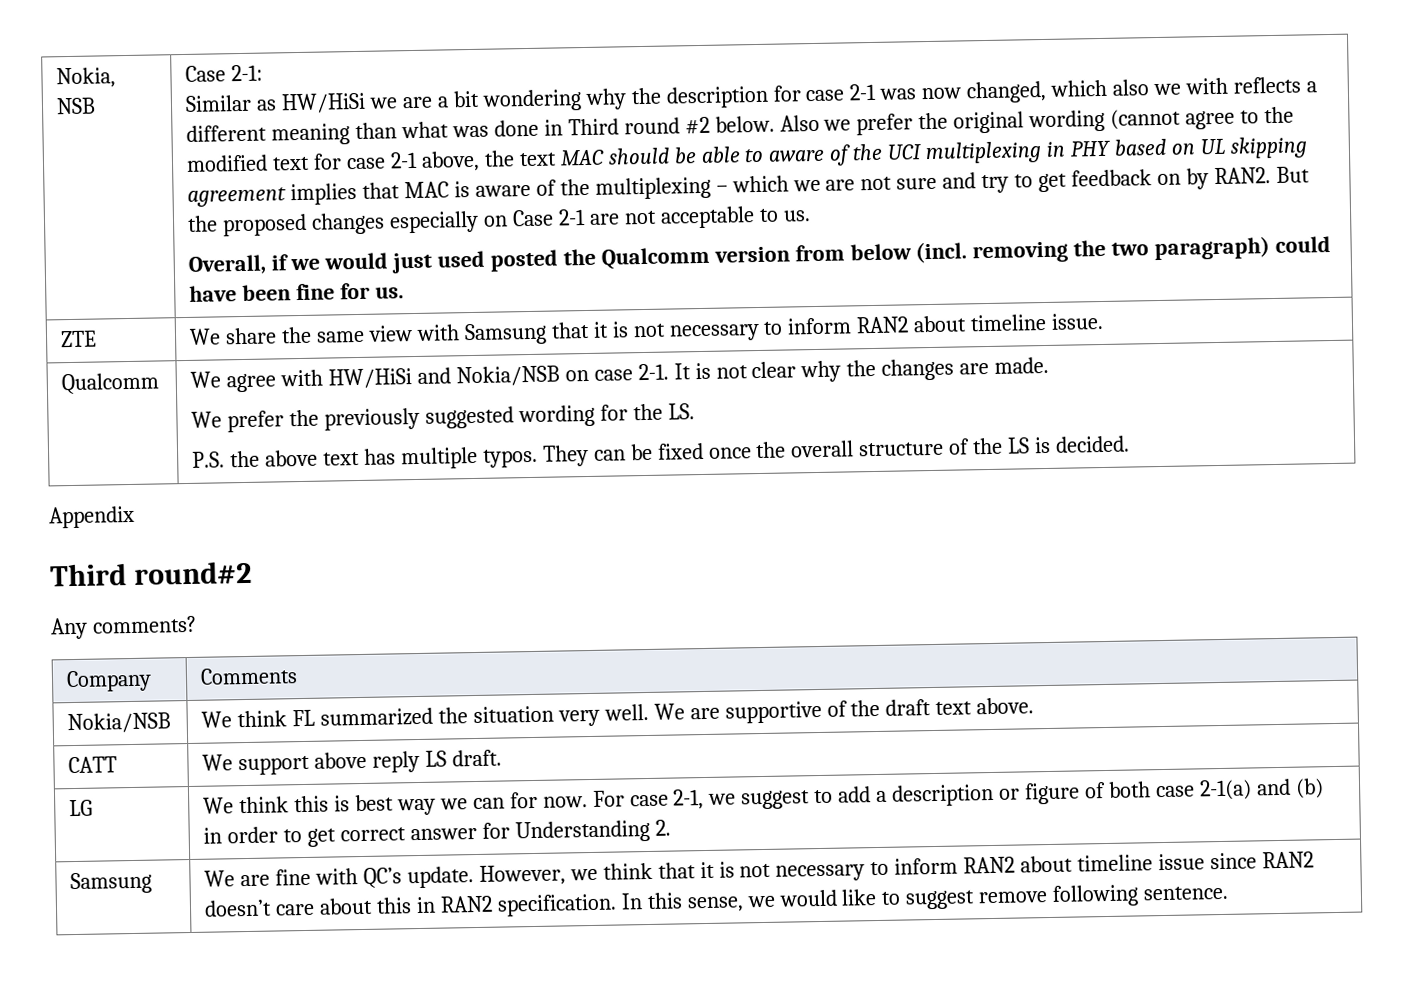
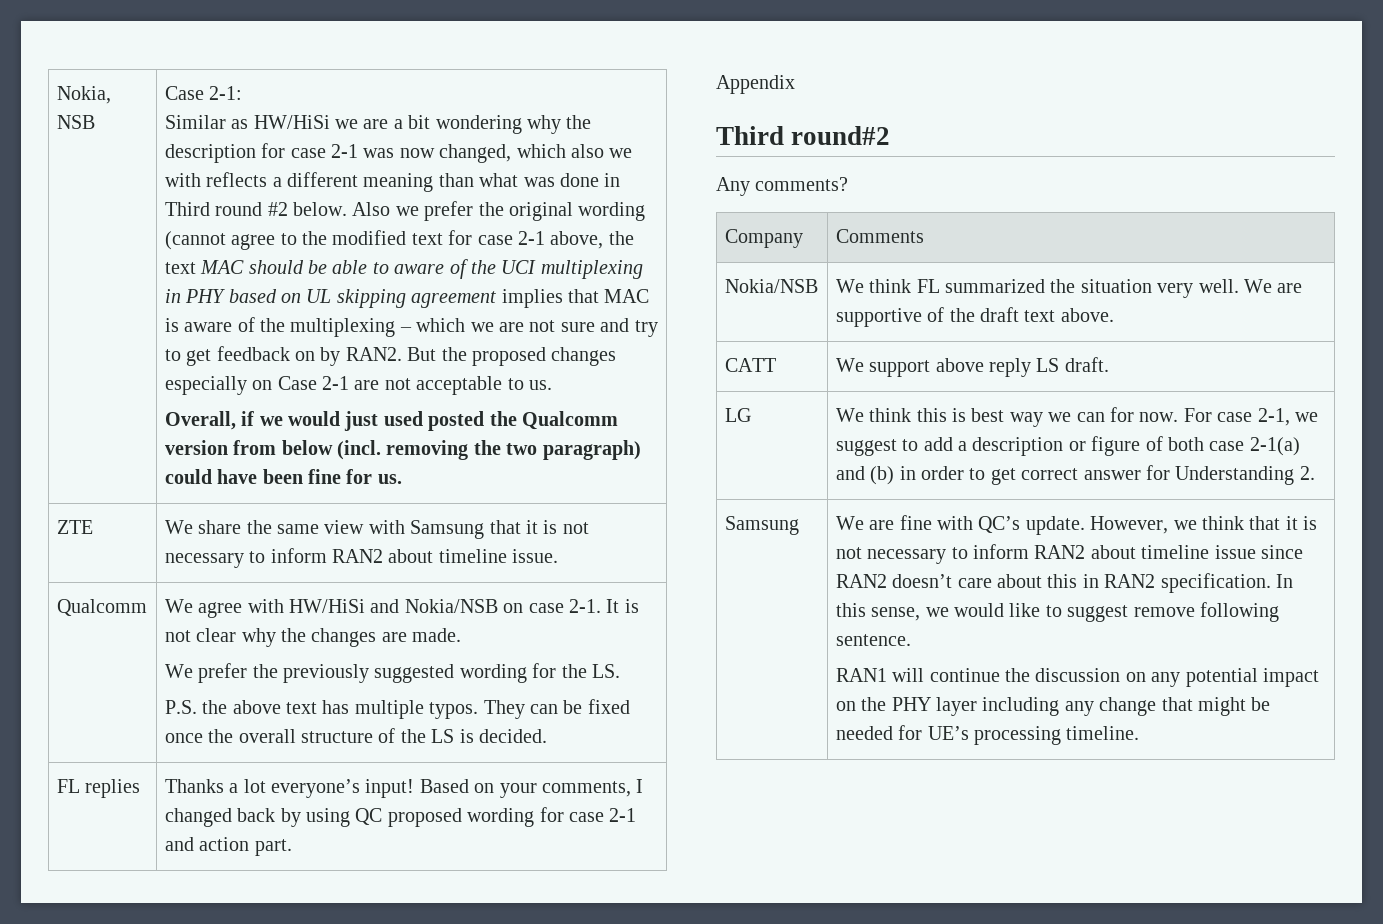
(1131, 444) none -> [56,779,141,798] [164,779,644,798] [164,807,637,827] [164,837,292,856] // FL replies | Thanks a lot everyone’s input! Based on your comments, I changed back by using QC proposed wording for case 2-1 and action part.
(1230, 893) none -> [835,668,1320,687] [835,697,1271,716] [835,725,1140,745] // RAN1 will continue the discussion on any potential impact on the PHY layer including any change that might be needed for UE’s processing timeline.

